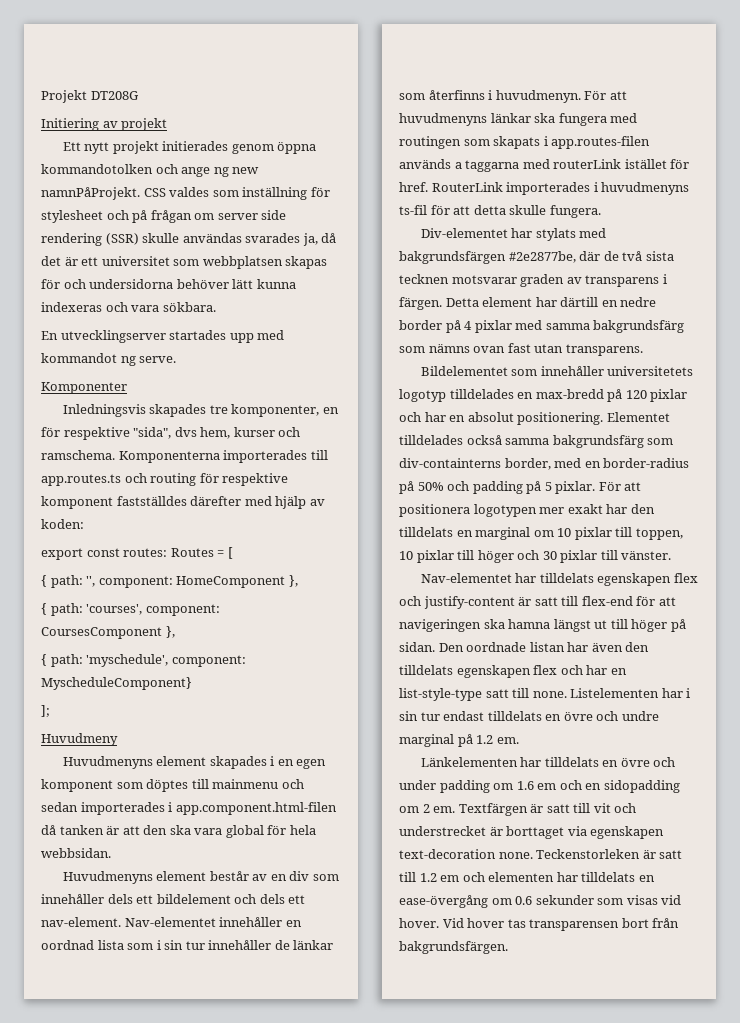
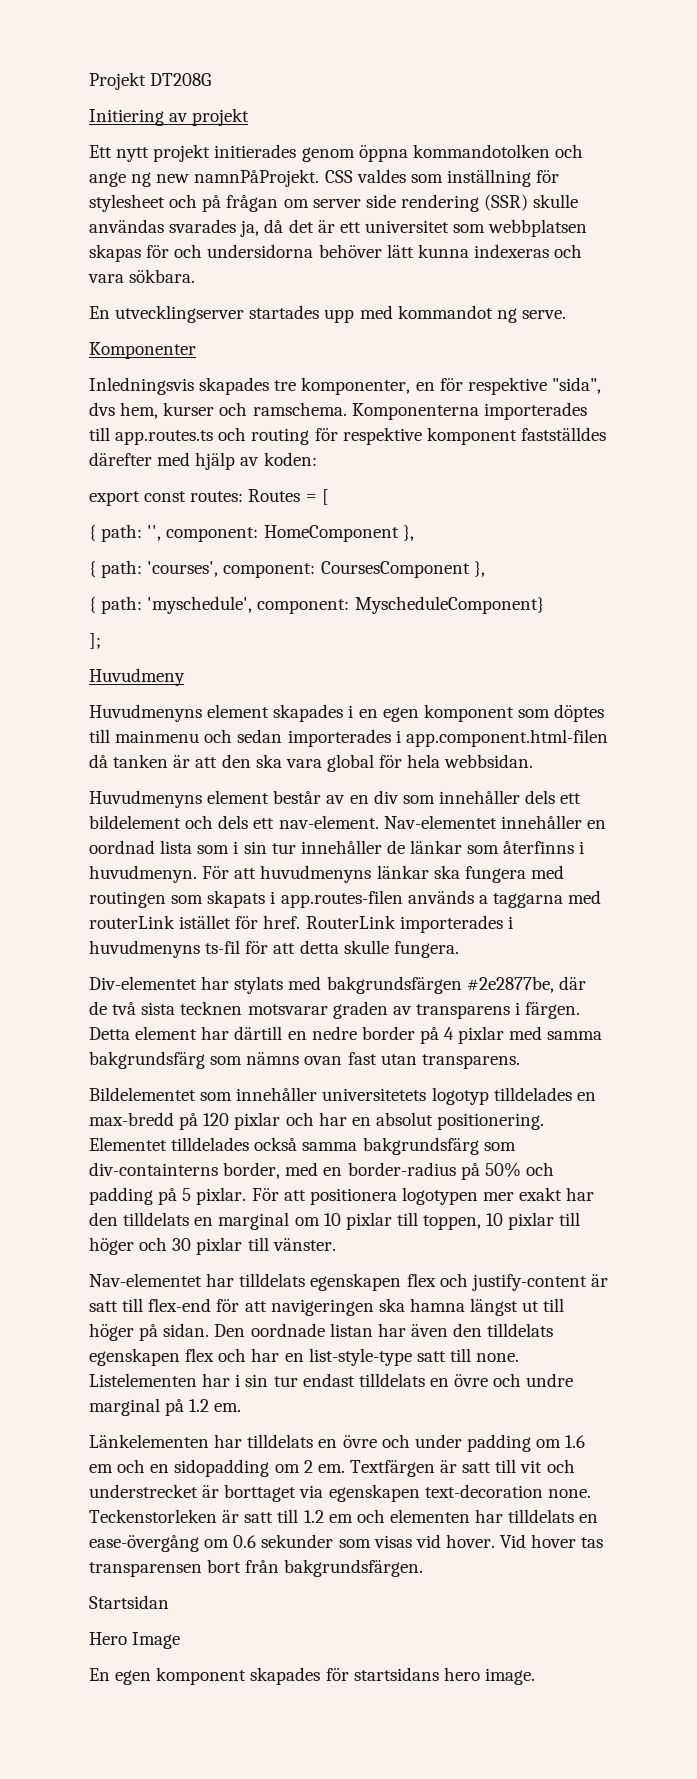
(508, 947) none -> [89,1595,169,1609] [89,1632,181,1649] [89,1667,535,1685] // Startsidan // Hero Image // En egen komponent skapades för startsidans hero image.

